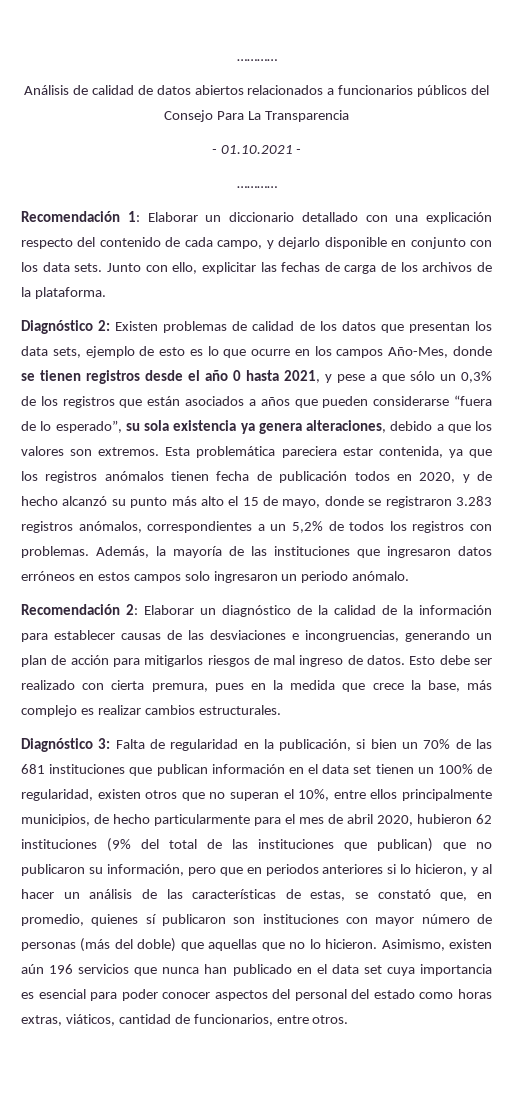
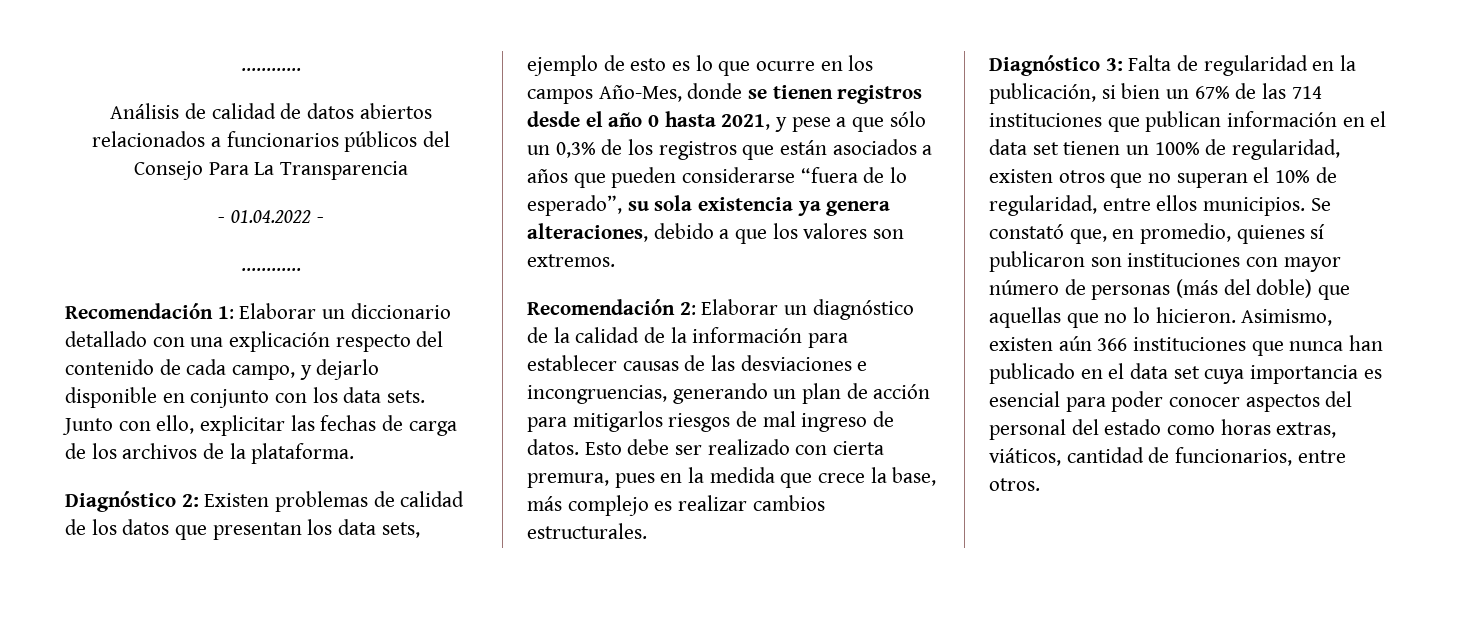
[220,145,293,154] 01.10.2021 -> [230,210,311,223] 01.04.2022
[165,446,492,458] [21,471,493,483] [21,496,492,508] [21,521,493,533] [21,546,492,558] [21,571,410,583] Esta problemática pareciera estar contenida, ya que los registros anómalos tienen fecha de publicación todos en 2020, y de hecho alcanzó su punto más alto el 15 de mayo, donde se registraron 3.283 registros anómalos, correspondientes a un 5,2% de todos los registros con problemas. Además, la mayoría de las instituciones que ingresaron datos erróneos en estos campos solo ingresaron un periodo anómalo. -> (615, 260) none
[423,739,493,749] [21,764,45,774] 70% de las 681 -> [1194,83,1322,99] 67% de las 714
[298,789,493,801] [21,814,492,826] [21,838,492,852] [21,864,493,876] [21,889,369,901] 10%, entre ellos principalmente municipios, de hecho particularmente para el mes de abril 2020, hubieron 62 instituciones (9% del total de las instituciones que publican) que no publicaron su información, pero que en periodos anteriores si lo hicieron, y al hacer un análisis de las características de estas, se -> [1275,167,1337,183] [989,195,1331,216] 10% de regularidad, entre ellos municipios. Se
[49,964,130,974] 196 servicios -> [1097,337,1247,351] 366 instituciones

